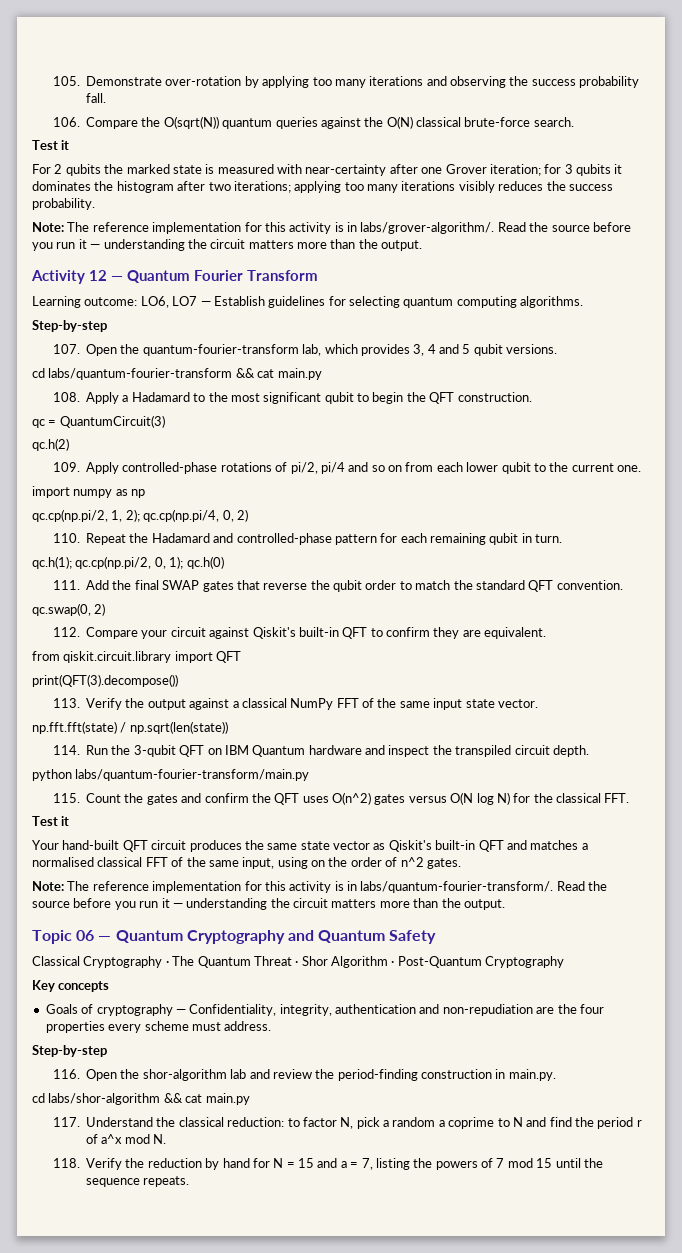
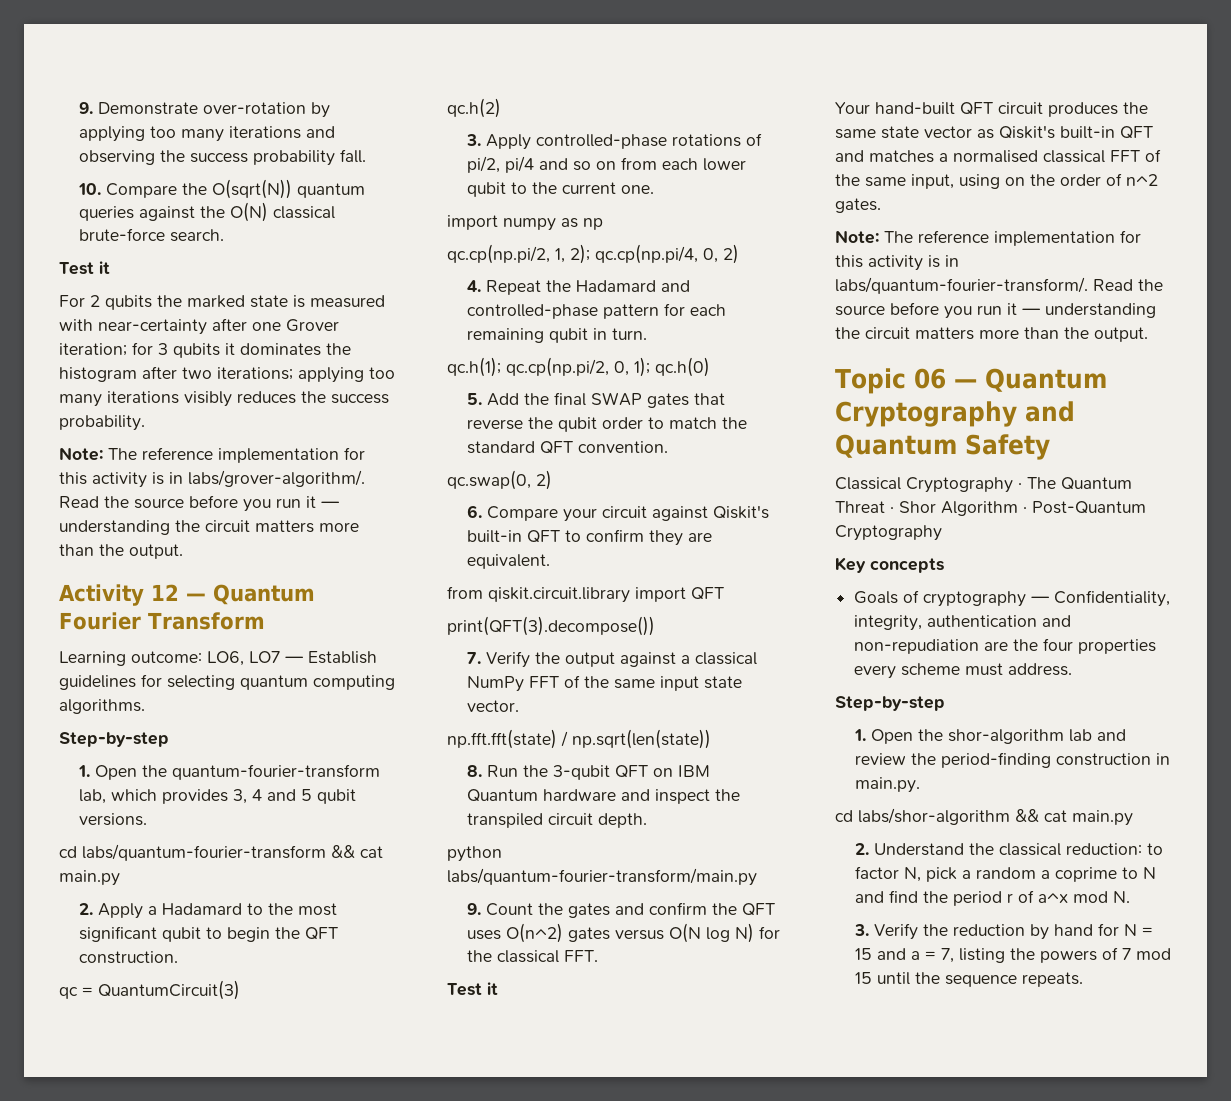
[52,76,80,86] 105. -> [79,102,94,114] 9.
[52,117,80,127] 106. -> [78,183,102,195] 10.
[52,344,80,354] 107. -> [78,765,91,777] 1.
[52,392,80,402] 108. -> [79,903,94,915] 2.
[52,462,80,472] 109. -> [466,134,482,146] 3.
[52,533,80,543] 110. -> [467,280,482,292] 4.
[52,580,80,590] 111. -> [467,393,483,405] 5.
[52,627,80,637] 112. -> [467,505,483,518] 6.
[52,698,80,708] 113. -> [467,652,482,664] 7.
[52,745,80,755] 114. -> [467,765,483,777] 8.
[52,793,80,803] 115. -> [467,903,482,915] 9.
[52,1069,80,1079] 116. -> [854,729,867,741] 1.
[52,1117,80,1127] 117. -> [855,843,870,855] 2.
[52,1158,80,1168] 118. -> [854,924,870,936] 3.

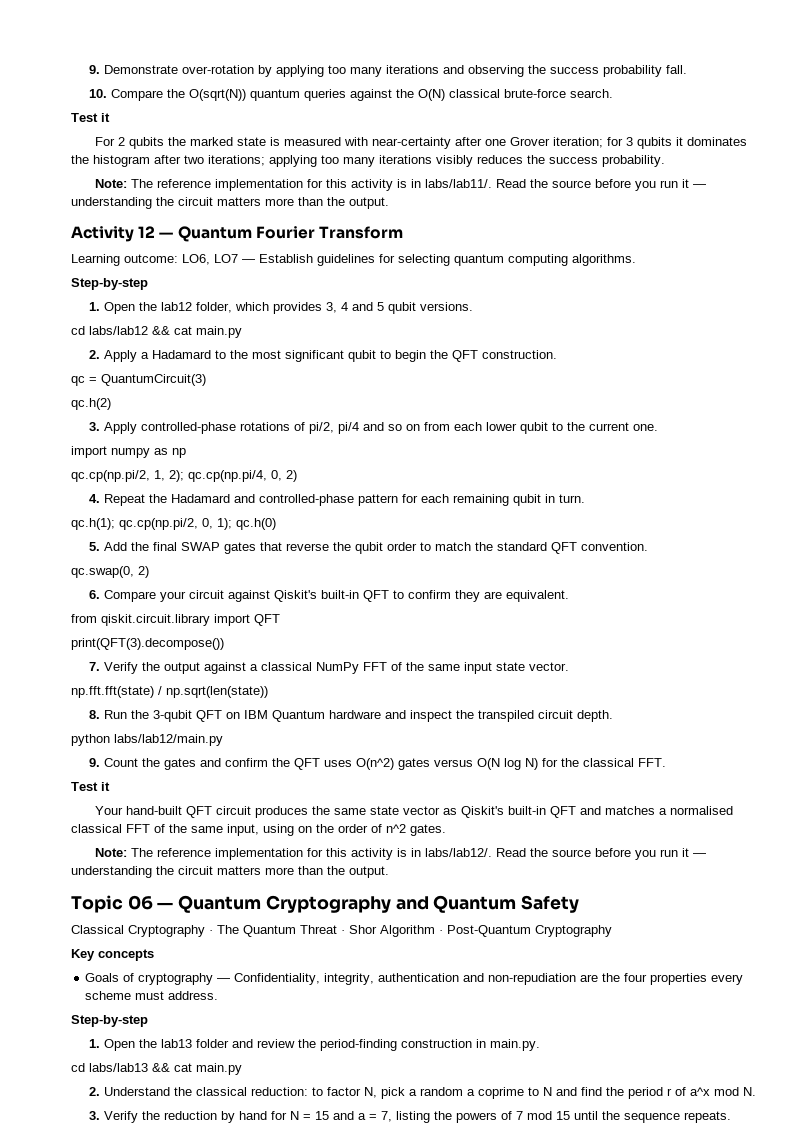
[188,470,365,487] labs/grover-algorithm/. -> [424,179,492,188] labs/lab11/.
[172,764,381,780] [79,789,107,804] quantum-fourier-transform lab, -> [161,302,233,313] lab12 folder,
[82,844,326,861] labs/quantum-fourier-transform -> [89,326,148,335] labs/lab12
[447,868,757,886] labs/quantum-fourier-transform/main.py -> [114,734,223,746] labs/lab12/main.py
[835,277,1088,294] labs/quantum-fourier-transform/. -> [424,848,492,857] labs/lab12/.
[948,729,1093,744] shor-algorithm lab -> [161,1039,230,1048] lab13 folder
[858,808,1010,825] labs/shor-algorithm -> [89,1063,148,1072] labs/lab13

